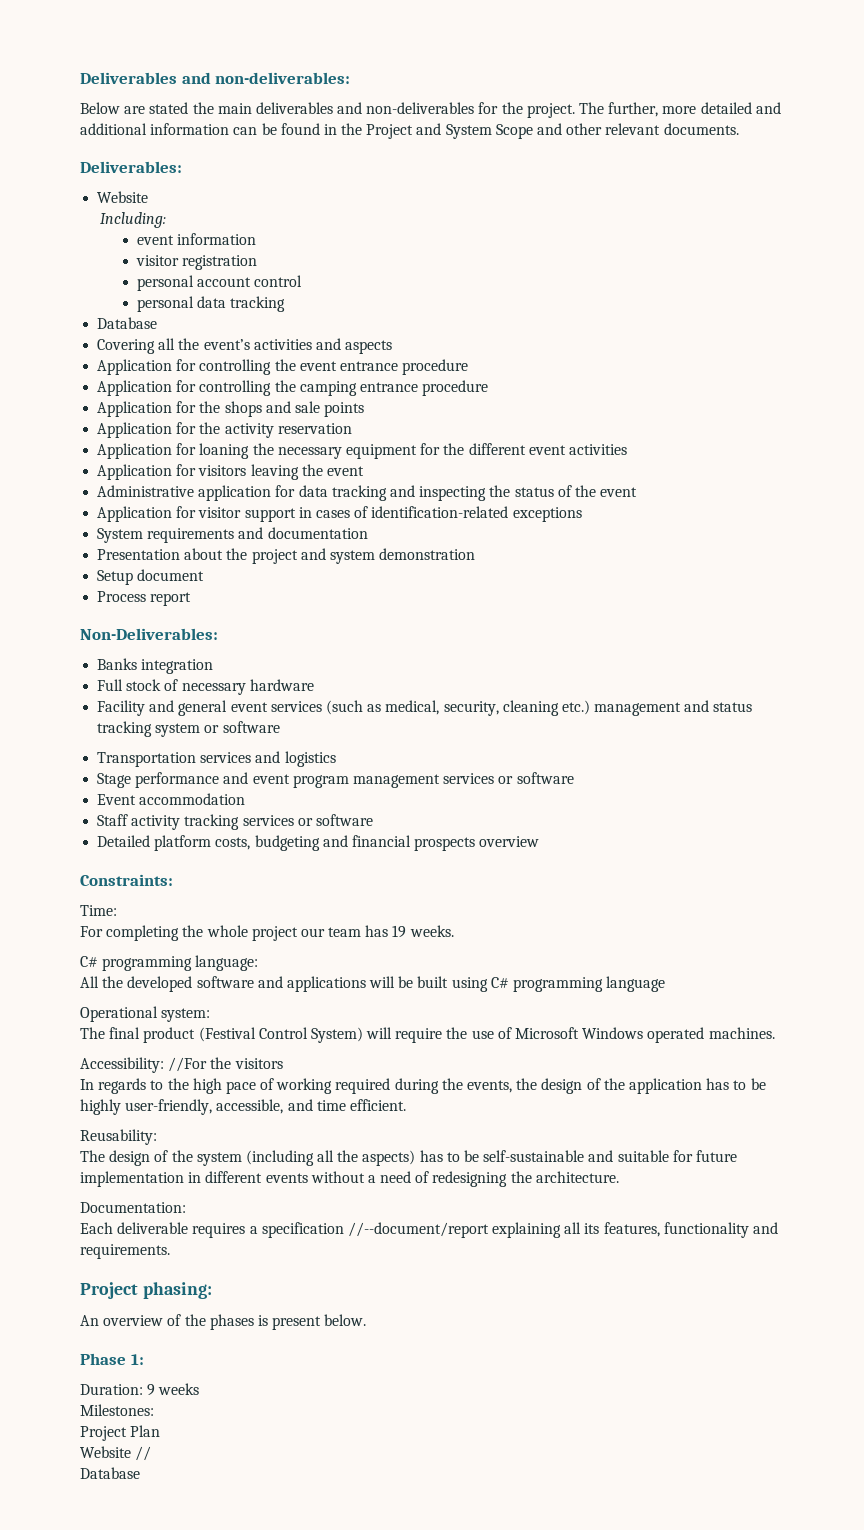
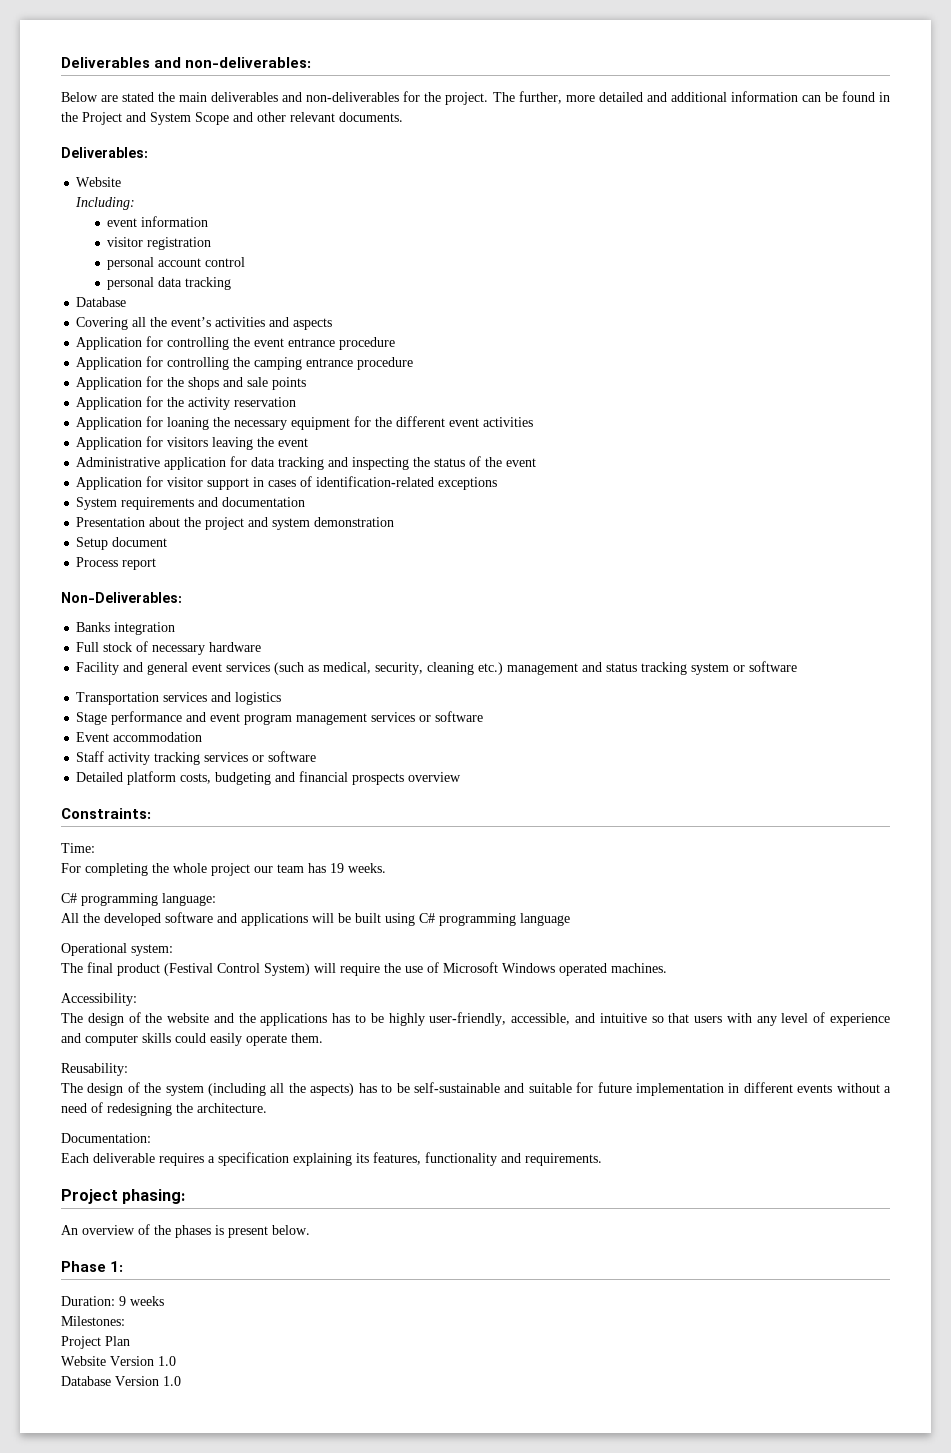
[168,1057,283,1072] [80,1078,702,1094] //For the visitors // In regards to the high pace of working required during the events, the design of the application -> [61,1012,328,1026] // The design of the website and the applications
[316,1099,406,1111] time efficient. -> [599,1012,890,1026] [61,1033,323,1046] intuitive so that users with any level of experience and computer skills could easily operate them.
[347,1222,582,1238] //--document/report explaining all -> [293,1153,352,1166] explaining
[135,1446,152,1461] [80,1467,140,1479] // // Database -> [110,1356,176,1366] [61,1376,181,1386] Version 1.0 // Database Version 1.0

